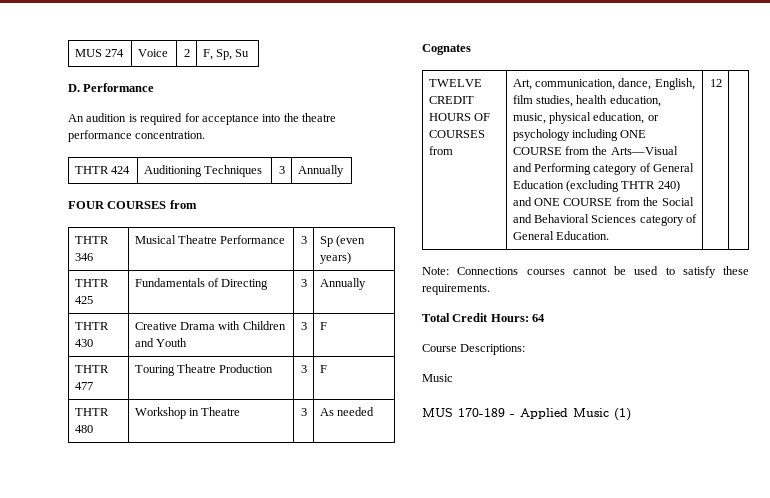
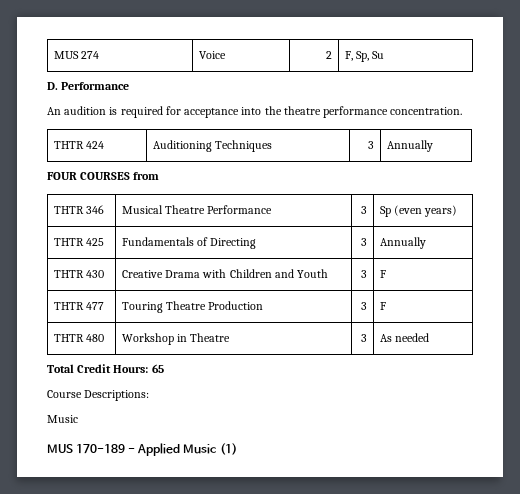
[422,44,471,55] [428,79,482,87] [428,96,474,104] [428,113,491,121] [428,130,485,138] [428,146,453,155] [512,78,695,90] [512,95,661,107] [512,112,659,124] [512,129,647,141] [512,146,678,155] [512,163,695,175] [512,180,680,192] [512,197,694,206] [512,214,698,226] [512,231,610,240] [710,79,723,87] [422,266,749,278] [422,284,490,295] // Cognates // TWELVE CREDIT HOURS OF COURSES from | Art, communication, dance, English, film studies, health education, music, physical education, or psychology including ONE COURSE from the Arts—Visual and Performing category of General Education (excluding THTR 240) and ONE COURSE from the Social and Behavioral Sciences category of General Education. | 12 | // Note: Connections courses cannot be used to satisfy these requirements. -> (430, 337) none
[532,314,546,322] 64 -> [151,364,164,373] 65

